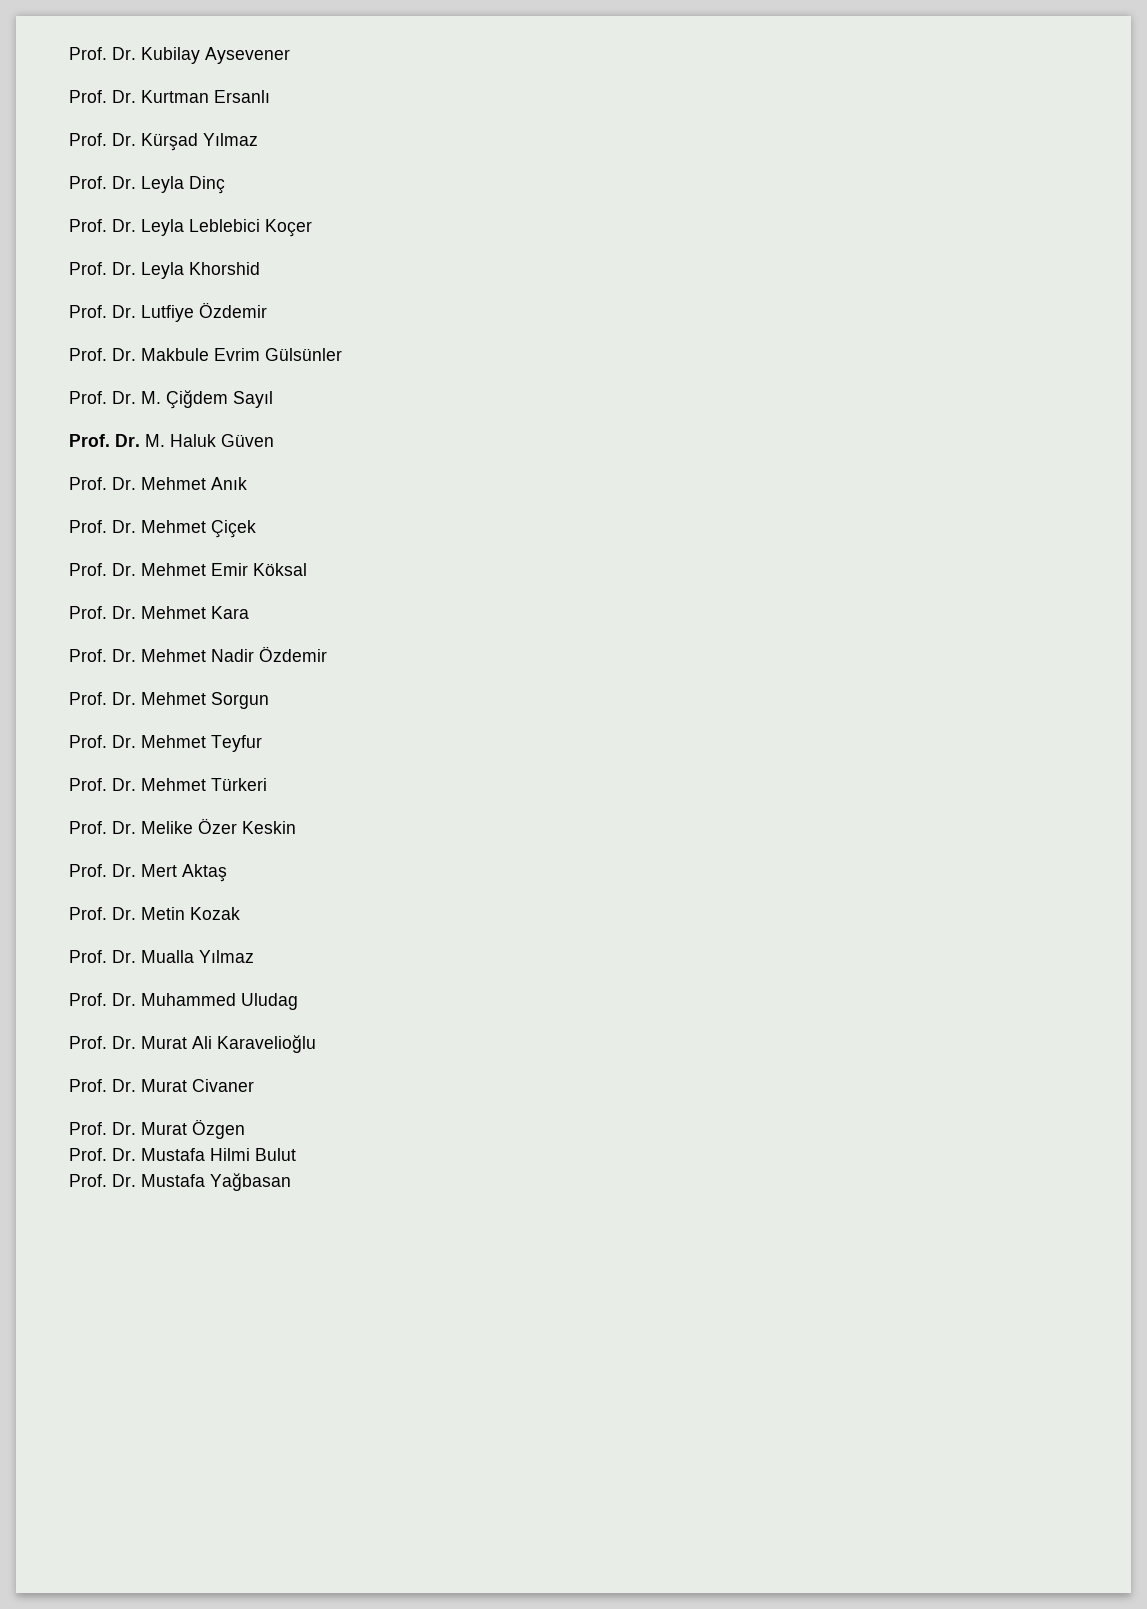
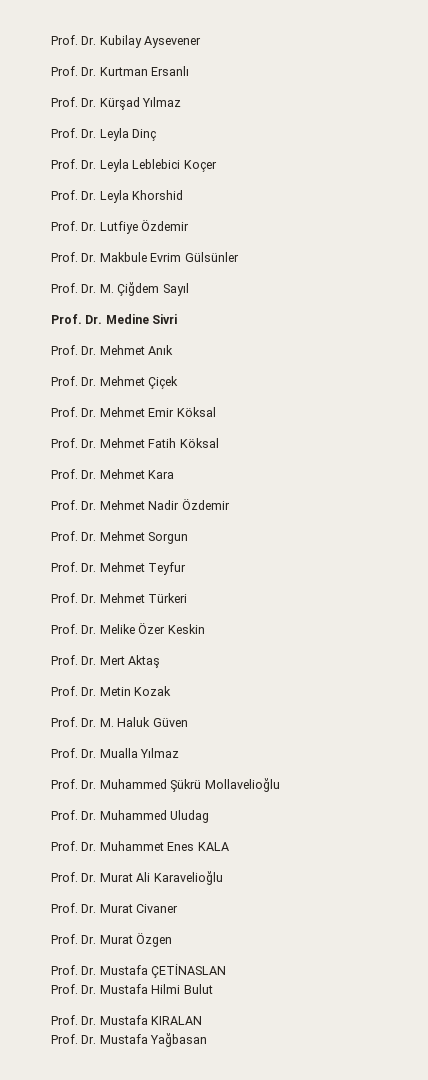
[145,434,274,447] M. Haluk Güven -> [105,314,178,324] Medine Sivri
(307, 569) none -> [51,438,219,448] // Prof. Dr. Mehmet Fatih Köksal
(240, 913) none -> [51,717,188,727] // Prof. Dr. M. Haluk Güven
(254, 956) none -> [51,778,280,792] // Prof. Dr. Muhammed Şükrü Mollavelioğlu
(298, 1001) none -> [51,841,229,851] // Prof. Dr. Muhammet Enes KALA
(245, 1129) none -> [51,964,227,978] // Prof. Dr. Mustafa ÇETİNASLAN
(296, 1154) none -> [51,1015,203,1025] // Prof. Dr. Mustafa KIRALAN

